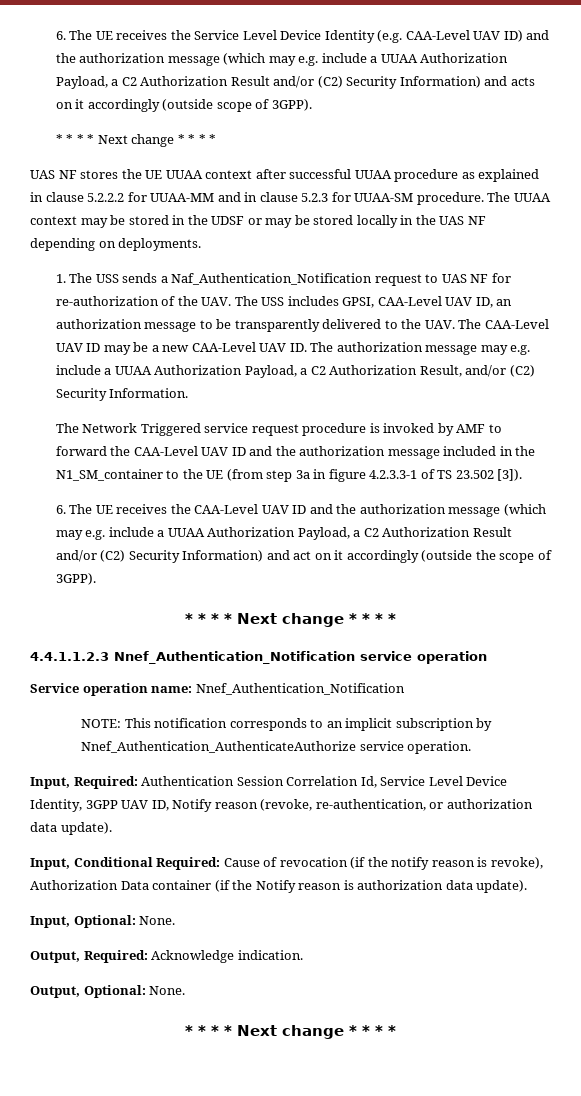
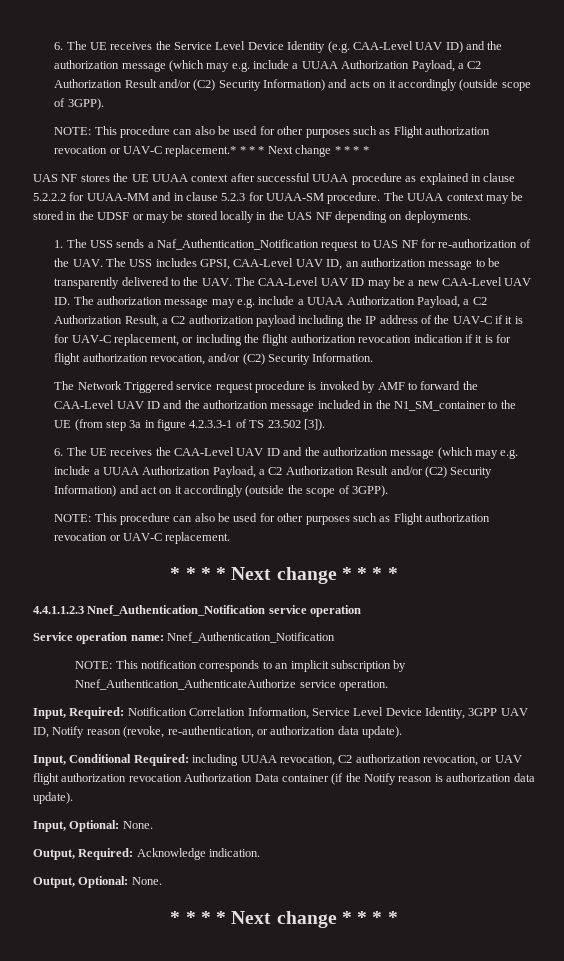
[55,134,63,144] * -> [54,126,491,138] [54,145,237,157] NOTE: This procedure can also be used for other purposes such as Flight authorization revocation or UAV-C replacement.*
(462, 371) none -> [161,315,523,327] [54,334,512,346] [54,353,205,365] a C2 authorization payload including the IP address of the UAV-C if it is for UAV-C replacement, or including the flight authorization revocation indication if it is for flight authorization revocation,
(96, 579) none -> [54,513,491,525] [54,532,231,544] // NOTE: This procedure can also be used for other purposes such as Flight authorization revocation or UAV-C replacement.
[141,776,377,788] Authentication Session Correlation Id, -> [127,707,309,719] Notification Correlation Information,
[223,857,543,870] Cause of revocation (if the notify reason is revoke), -> [192,754,522,766] [33,773,182,785] including UUAA revocation, C2 authorization revocation, or UAV flight authorization revocation

